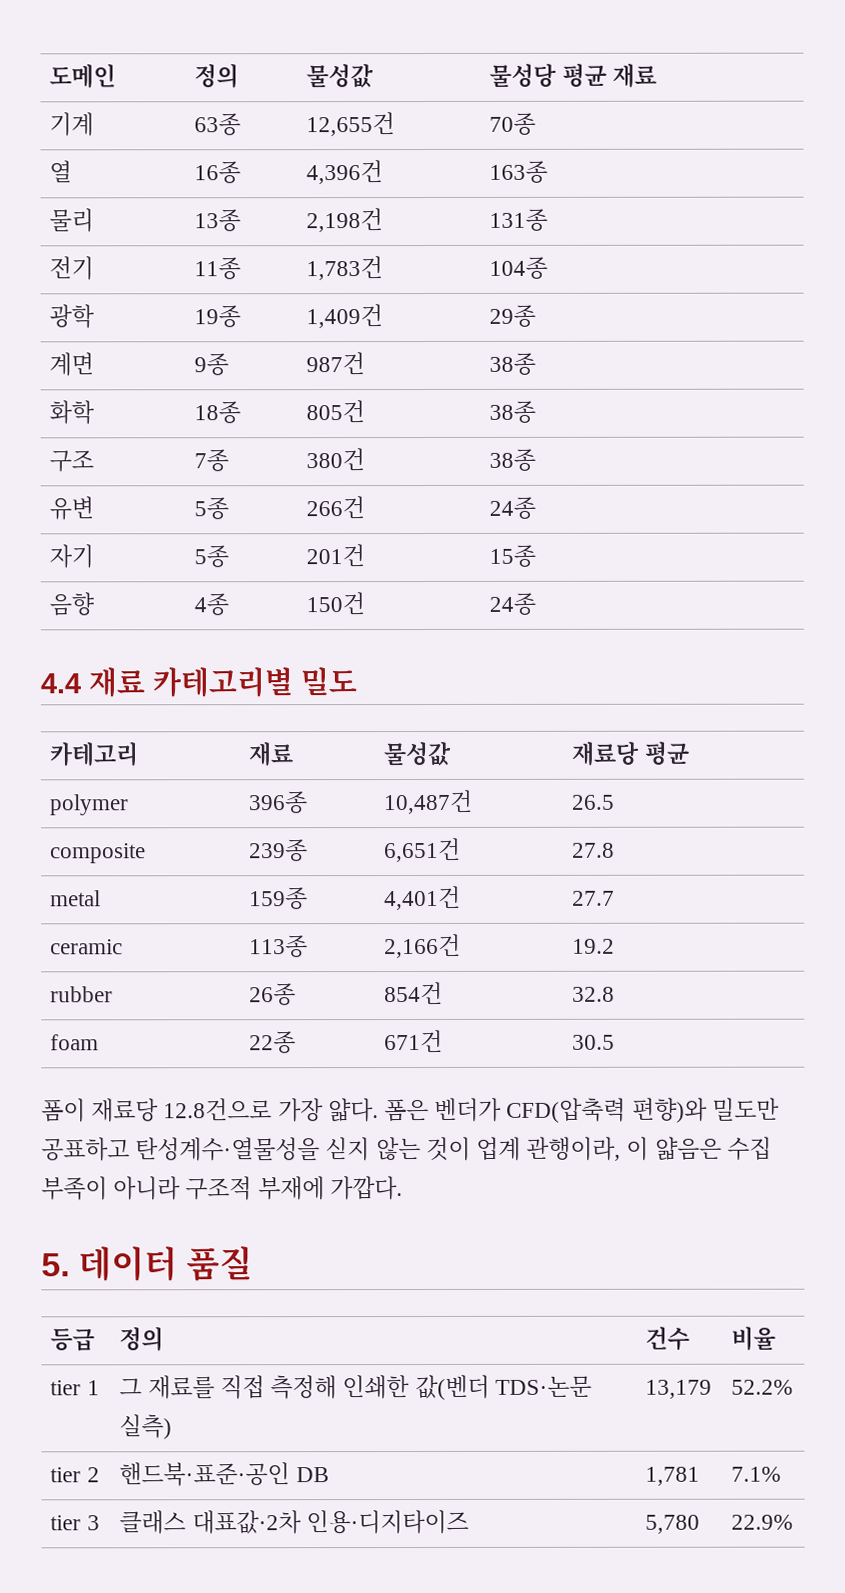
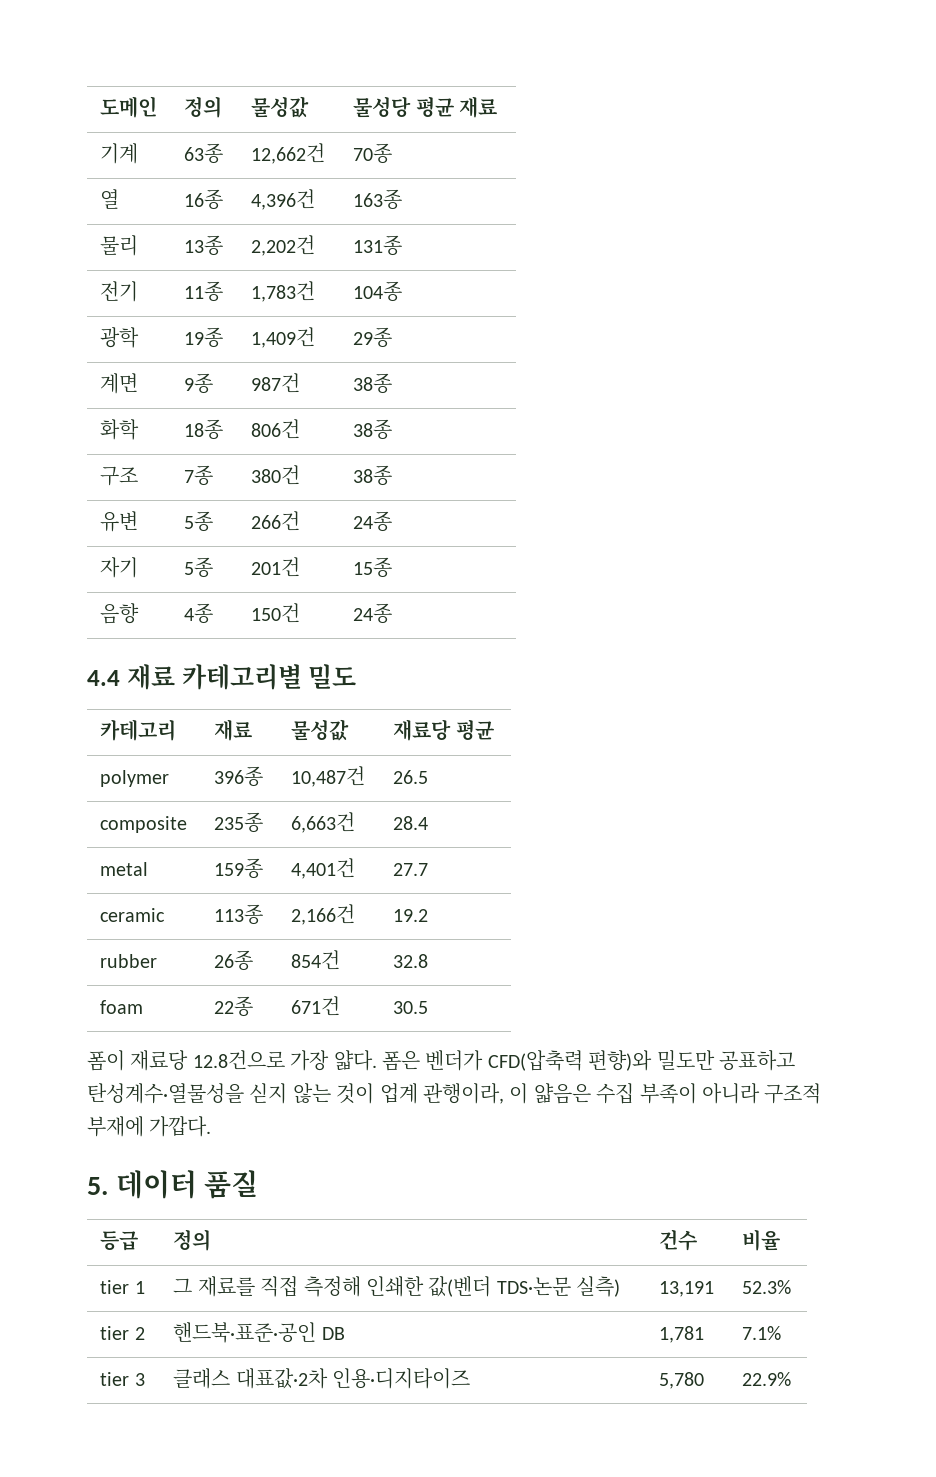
[306,112,396,137] 12,655건 -> [251,143,326,164] 12,662건
[306,208,384,233] 2,198건 -> [251,235,316,256] 2,202건
[306,400,366,424] 805건 -> [251,419,301,439] 806건
[249,839,309,862] [384,837,462,863] [572,842,616,858] 239종 | 6,651건 | 27.8 -> [214,812,264,833] [291,812,356,833] [393,816,429,830] 235종 | 6,663건 | 28.4
[645,1379,713,1399] [731,1379,794,1395] 13,179 | 52.2% -> [659,1281,715,1297] [742,1280,792,1294] 13,191 | 52.3%

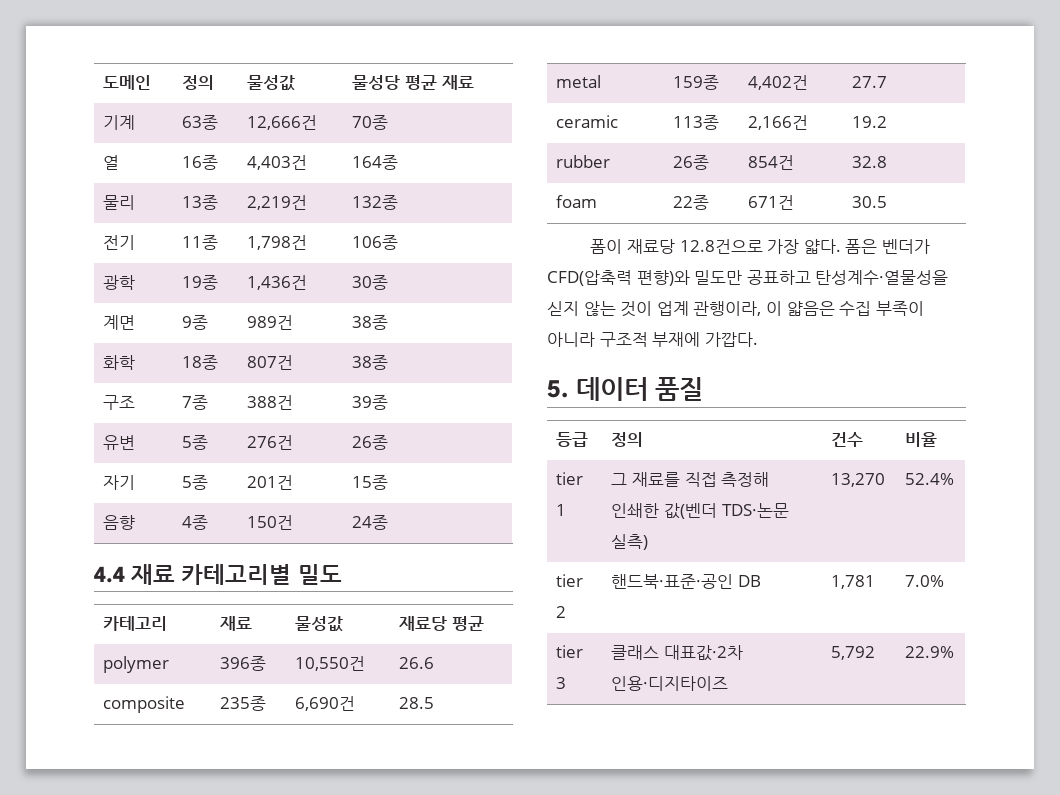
[251,143,326,164] 12,662건 -> [247,115,318,130] 12,666건
[251,189,316,210] [353,189,403,210] 4,396건 | 163종 -> [247,155,308,170] [352,155,399,170] 4,403건 | 164종
[251,235,316,256] [353,235,403,256] 2,202건 | 131종 -> [247,195,308,210] [352,195,399,210] 2,219건 | 132종
[251,281,316,302] [353,281,403,302] 1,783건 | 104종 -> [247,235,308,250] [352,235,399,250] 1,798건 | 106종
[251,327,316,348] [353,327,393,348] 1,409건 | 29종 -> [247,275,308,290] [352,275,389,290] 1,436건 | 30종
[251,373,301,393] 987건 -> [247,315,294,330] 989건
[251,419,301,439] 806건 -> [247,355,294,370] 807건
[251,465,301,485] [353,465,393,486] 380건 | 38종 -> [247,395,294,410] [352,395,389,410] 388건 | 39종
[251,511,301,531] [353,511,393,532] 266건 | 24종 -> [247,435,294,450] [352,435,389,450] 276건 | 26종
[291,766,366,787] [393,770,429,784] 10,487건 | 26.5 -> [295,656,366,671] [399,657,435,669] 10,550건 | 26.6
[291,812,356,833] [393,816,429,830] 6,663건 | 28.4 -> [295,696,356,711] [399,697,435,709] 6,690건 | 28.5
[291,858,356,879] 4,401건 -> [748,75,809,90] 4,402건
[659,1281,715,1297] [742,1280,792,1294] 13,191 | 52.3% -> [831,473,886,487] [905,473,955,485] 13,270 | 52.4%
[742,1326,782,1340] 7.1% -> [905,575,945,587] 7.0%
[659,1372,705,1389] 5,780 -> [831,646,876,660] 5,792

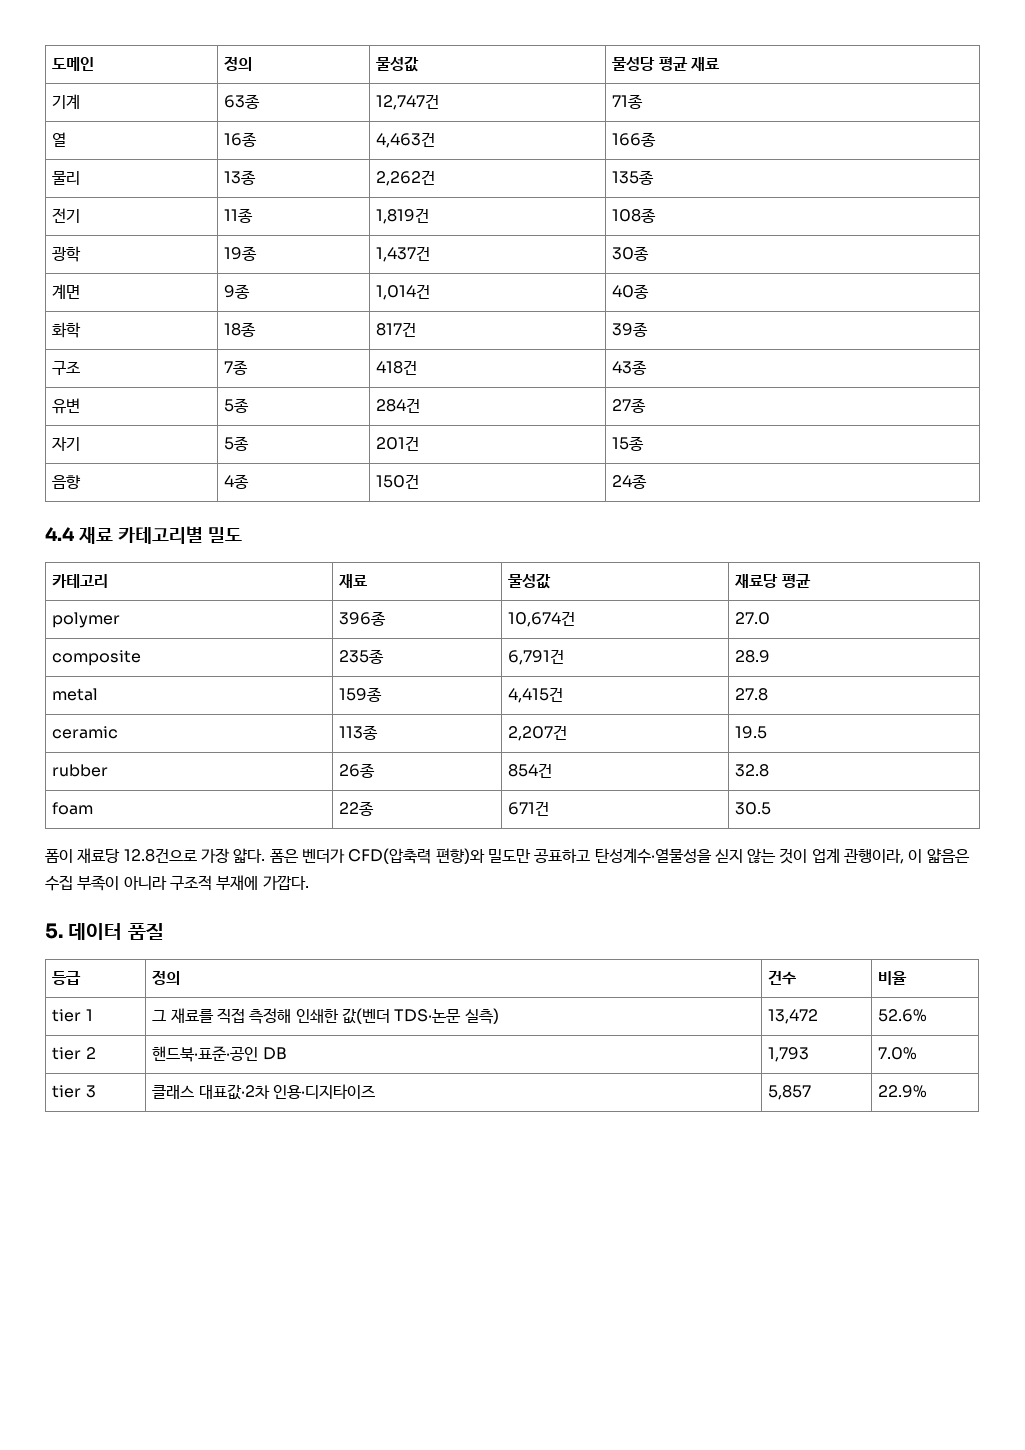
[247,115,318,130] [352,115,389,130] 12,666건 | 70종 -> [376,94,440,110] [612,94,644,109] 12,747건 | 71종
[247,155,308,170] [352,155,399,170] 4,403건 | 164종 -> [376,132,436,148] [612,132,657,147] 4,463건 | 166종
[247,195,308,210] [352,195,399,210] 2,219건 | 132종 -> [376,170,436,186] [612,170,655,185] 2,262건 | 135종
[247,235,308,250] [352,235,399,250] 1,798건 | 106종 -> [376,208,430,224] [612,208,657,223] 1,819건 | 108종
[247,275,308,290] 1,436건 -> [376,246,431,262] 1,437건
[247,315,294,330] [352,315,389,330] 989건 | 38종 -> [376,284,431,300] [612,284,650,299] 1,014건 | 40종
[247,355,294,370] [352,355,389,370] 807건 | 38종 -> [376,322,417,337] [612,322,649,337] 817건 | 39종
[247,395,294,410] [352,395,389,410] 388건 | 39종 -> [376,360,418,375] [612,360,648,375] 418건 | 43종
[247,435,294,450] [352,435,389,450] 276건 | 26종 -> [376,398,421,413] [612,398,647,413] 284건 | 27종
[295,656,366,671] [399,657,435,669] 10,550건 | 26.6 -> [508,611,576,627] [735,612,771,625] 10,674건 | 27.0
[295,696,356,711] [399,697,435,709] 6,690건 | 28.5 -> [508,649,565,665] [735,650,771,663] 6,791건 | 28.9
[748,75,809,90] [852,76,888,88] 4,402건 | 27.7 -> [508,687,564,703] [735,688,769,701] 4,415건 | 27.8
[748,115,809,130] [852,116,888,128] 2,166건 | 19.2 -> [508,725,568,741] [735,726,768,739] 2,207건 | 19.5
[831,473,886,487] [905,473,955,485] 13,270 | 52.4% -> [768,1009,819,1024] [878,1009,928,1022] 13,472 | 52.6%
[831,575,876,589] 1,781 -> [768,1047,810,1062] 1,793
[831,646,876,660] 5,792 -> [768,1085,812,1100] 5,857

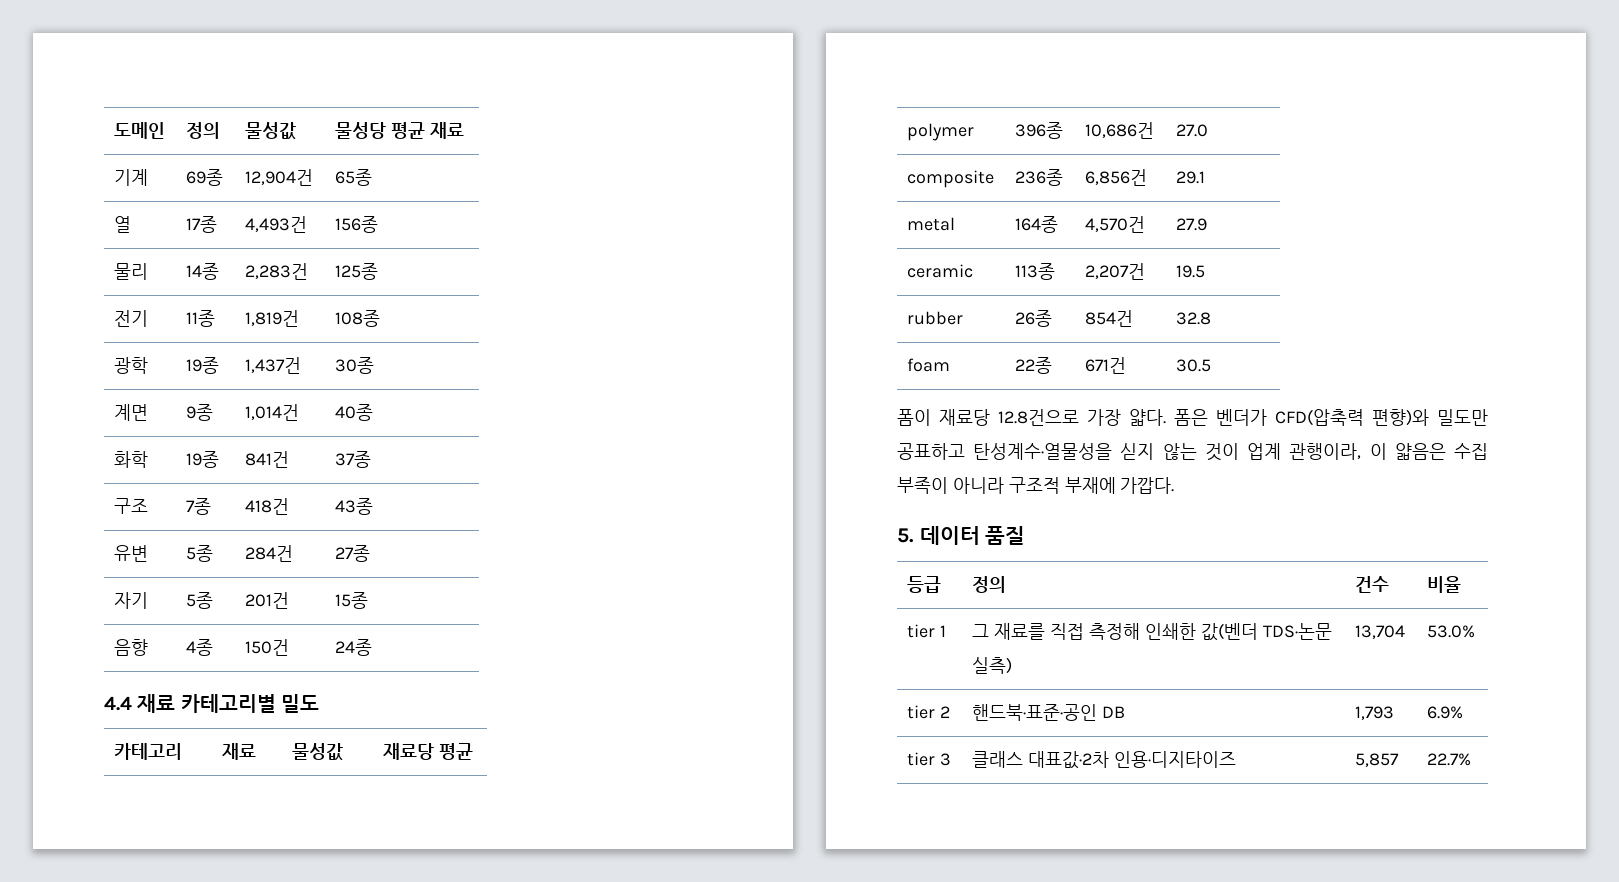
[224,94,261,109] [376,94,440,110] [612,94,644,109] [52,132,67,147] [224,132,258,147] [376,132,436,148] [612,132,657,147] [52,171,81,185] [224,170,257,185] [376,170,436,186] [612,170,655,185] 63종 | 12,747건 | 71종 // 열 | 16종 | 4,463건 | 166종 // 물리 | 13종 | 2,262건 | 135종 -> [186,169,224,186] [245,169,314,186] [335,169,373,186] [114,216,132,233] [186,216,218,233] [245,216,308,233] [335,216,379,233] [114,263,149,280] [186,263,220,280] [245,263,309,280] [335,263,379,280] 69종 | 12,904건 | 65종 // 열 | 17종 | 4,493건 | 156종 // 물리 | 14종 | 2,283건 | 125종
[224,322,257,337] [376,322,417,337] [612,322,649,337] 18종 | 817건 | 39종 -> [186,451,220,468] [245,451,290,468] [335,451,372,468] 19종 | 841건 | 37종
[508,611,576,627] 10,674건 -> [1085,122,1155,139] 10,686건
[339,649,385,664] [508,649,565,665] [735,650,771,663] [52,688,99,701] [339,687,383,702] [508,687,564,703] [735,688,769,701] 235종 | 6,791건 | 28.9 // metal | 159종 | 4,415건 | 27.8 -> [1015,169,1064,186] [1085,169,1148,186] [1176,171,1206,184] [907,217,956,231] [1015,216,1059,233] [1085,216,1146,233] [1176,218,1208,231] 236종 | 6,856건 | 29.1 // metal | 164종 | 4,570건 | 27.9
[768,1009,819,1024] [878,1009,928,1022] 13,472 | 52.6% -> [1355,625,1406,639] [1427,625,1476,638] 13,704 | 53.0%
[878,1047,918,1060] 7.0% -> [1427,706,1464,719] 6.9%
[878,1085,928,1098] 22.9% -> [1427,753,1472,766] 22.7%

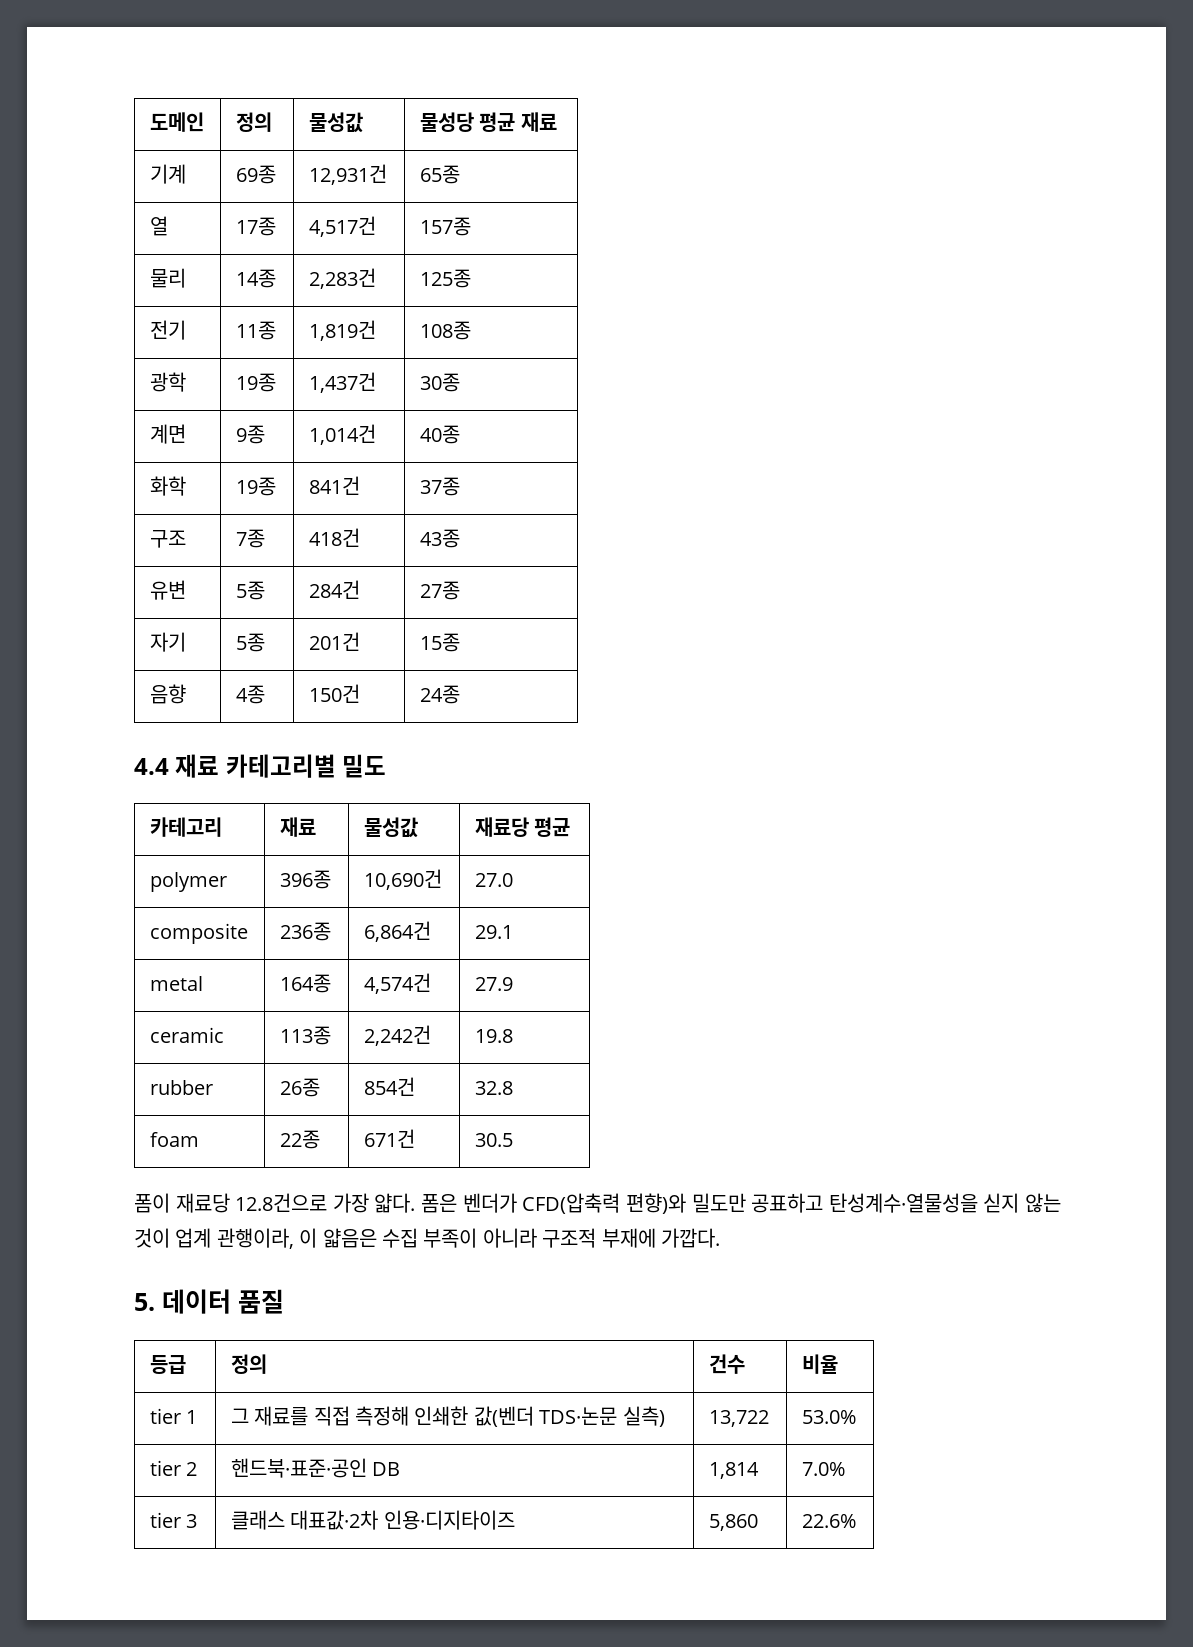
[245,169,314,186] 12,904건 -> [308,164,387,185] 12,931건
[245,216,308,233] [335,216,379,233] 4,493건 | 156종 -> [308,216,376,237] [419,217,471,236] 4,517건 | 157종
[1085,122,1155,139] 10,686건 -> [363,869,442,890] 10,690건
[1085,169,1148,186] 6,856건 -> [363,921,431,942] 6,864건
[1085,216,1146,233] 4,570건 -> [363,973,431,994] 4,574건
[1085,263,1146,280] [1176,265,1206,278] 2,207건 | 19.5 -> [363,1025,431,1046] [474,1029,513,1043] 2,242건 | 19.8
[1355,625,1406,639] 13,704 -> [708,1410,769,1427] 13,722
[1355,706,1395,720] [1427,706,1464,719] 1,793 | 6.9% -> [708,1462,759,1479] [801,1462,845,1476] 1,814 | 7.0%
[1355,753,1400,767] [1427,753,1472,766] 5,857 | 22.7% -> [708,1514,758,1531] [801,1514,856,1528] 5,860 | 22.6%

